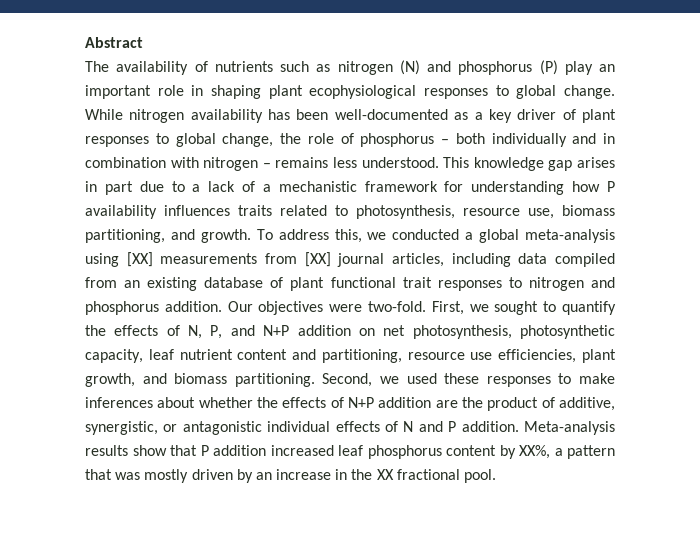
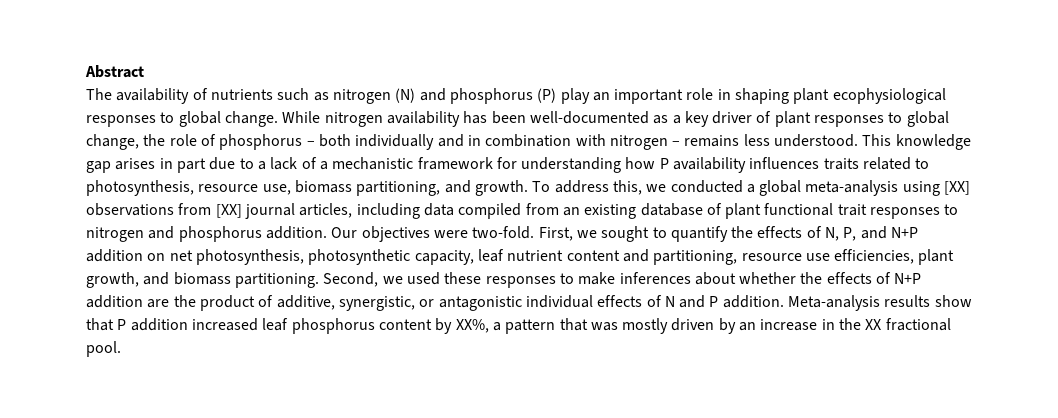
[160,253,258,264] measurements -> [86,203,174,216] observations

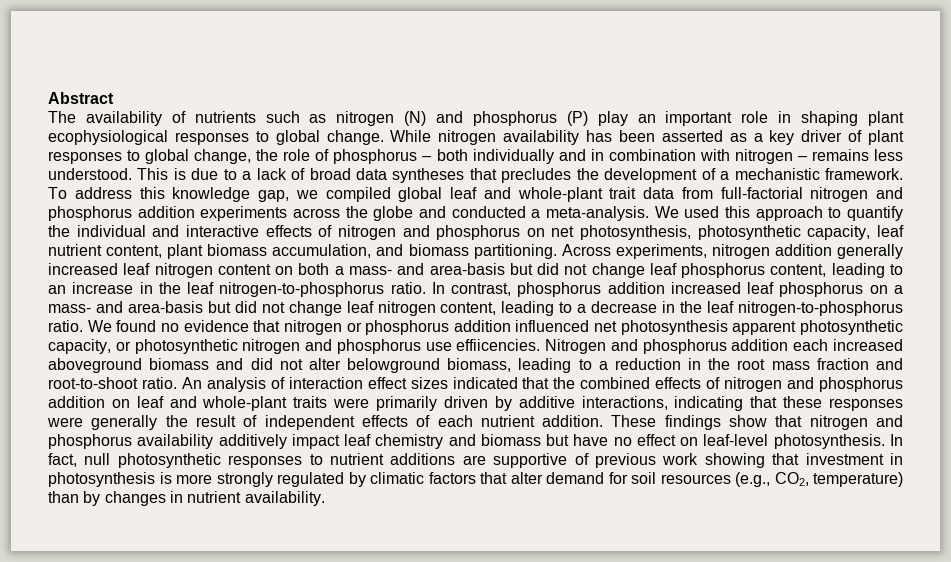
[529,111,649,124] well-documented -> [661,130,723,142] asserted
[895,134,971,150] [86,158,206,173] knowledge gap arises in part -> [173,168,186,180] is
[319,157,930,173] [86,180,971,196] [86,203,959,219] [86,226,919,242] [86,249,143,262] a mechanistic framework for understanding how P availability influences traits related to photosynthesis, resource use, biomass partitioning, and growth. To address this, we conducted a global meta-analysis using [XX] observations from [XX] journal articles, including data compiled from an existing database of plant functional trait responses to nitrogen and phosphorus addition. Our objectives were two-fold. First, we sought to quantify the effects of N, P, and N+P addition -> [309,168,904,183] [48,187,903,202] [48,206,903,221] [48,225,521,240] broad data syntheses that precludes the development of a mechanistic framework. To address this knowledge gap, we compiled global leaf and whole-plant trait data from full-factorial nitrogen and phosphorus addition experiments across the globe and conducted a meta-analysis. We used this approach to quantify the individual and interactive effects of nitrogen and phosphorus
[566,249,955,265] [86,272,922,288] [86,295,972,311] [86,318,951,334] [86,341,121,357] content and partitioning, resource use efficiencies, plant growth, and biomass partitioning. Second, we used these responses to make inferences about whether the effects of N+P addition are the product of additive, synergistic, or antagonistic individual effects of N and P addition. Meta-analysis results show that P addition increased leaf phosphorus content by XX%, a pattern that was mostly driven by an increase in the XX fractional pool. -> [106,244,904,259] [48,263,904,278] [48,282,903,297] [48,301,904,316] [48,320,903,335] [48,339,903,354] [48,358,903,373] [48,377,903,392] [48,396,904,411] [47,415,903,430] [48,434,903,449] [48,453,903,468] [48,472,903,487] [48,491,325,506] content, plant biomass accumulation, and biomass partitioning. Across experiments, nitrogen addition generally increased leaf nitrogen content on both a mass- and area-basis but did not change leaf phosphorus content, leading to an increase in the leaf nitrogen-to-phosphorus ratio. In contrast, phosphorus addition increased leaf phosphorus on a mass- and area-basis but did not change leaf nitrogen content, leading to a decrease in the leaf nitrogen-to-phosphorus ratio. We found no evidence that nitrogen or phosphorus addition influenced net photosynthesis apparent photosynthetic capacity, or photosynthetic nitrogen and phosphorus use effiicencies. Nitrogen and phosphorus addition each increased aboveground biomass and did not alter belowground biomass, leading to a reduction in the root mass fraction and root-to-shoot ratio. An analysis of interaction effect sizes indicated that the combined effects of nitrogen and phosphorus addition on leaf and whole-plant traits were primarily driven by additive interactions, indicating that these responses were generally the result of independent effects of each nutrient addition. These findings show that nitrogen and phosphorus availability additively impact leaf chemistry and biomass but have no effect on leaf-level photosynthesis. In fact, null photosynthetic responses to nutrient additions are supportive of previous work showing that investment in photosynthesis is more strongly regulated by climatic factors that alter demand for soil resources (e.g., CO2, temperature) than by changes in nutrient availability.

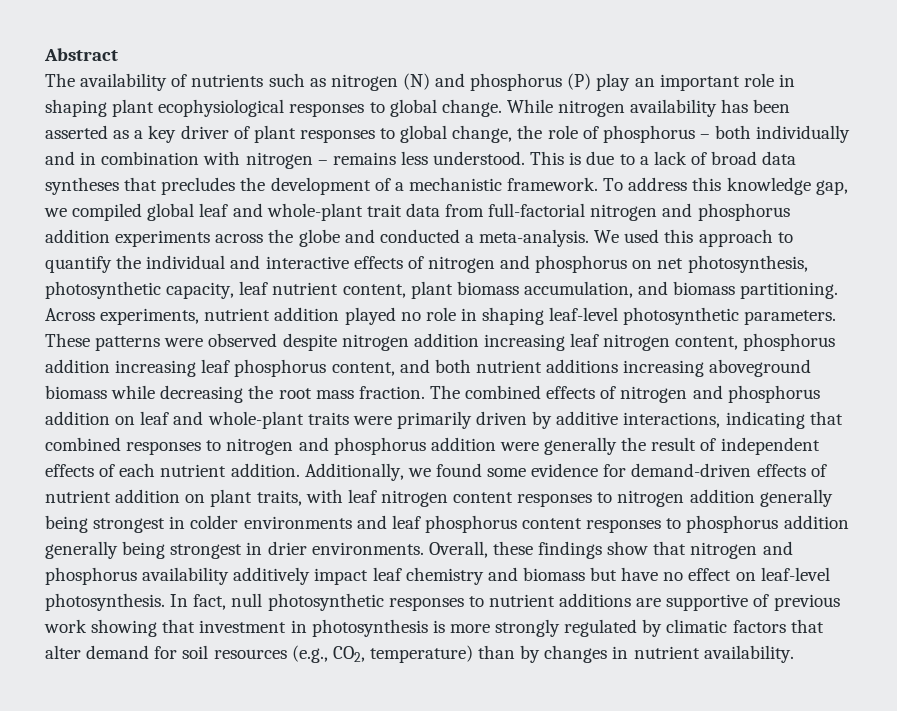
[711,244,904,259] [48,263,904,278] [48,282,903,297] [48,301,904,316] [48,320,903,335] [48,339,903,354] [48,358,903,373] [48,377,576,392] nitrogen addition generally increased leaf nitrogen content on both a mass- and area-basis but did not change leaf phosphorus content, leading to an increase in the leaf nitrogen-to-phosphorus ratio. In contrast, phosphorus addition increased leaf phosphorus on a mass- and area-basis but did not change leaf nitrogen content, leading to a decrease in the leaf nitrogen-to-phosphorus ratio. We found no evidence that nitrogen or phosphorus addition influenced net photosynthesis apparent photosynthetic capacity, or photosynthetic nitrogen and phosphorus use effiicencies. Nitrogen and phosphorus addition each increased aboveground biomass and did not alter belowground biomass, leading to a reduction in the root mass fraction and root-to-shoot ratio. An analysis of interaction effect sizes indicated that the -> [204,307,837,325] [45,333,836,351] [45,359,812,377] [45,385,460,403] nutrient addition played no role in shaping leaf-level photosynthetic parameters. These patterns were observed despite nitrogen addition increasing leaf nitrogen content, phosphorus addition increasing leaf phosphorus content, and both nutrient additions increasing aboveground biomass while decreasing the root mass fraction. The
[783,396,904,411] these responses -> [45,437,496,455] combined responses to nitrogen and phosphorus addition
[611,415,657,427] These -> [304,463,827,481] [45,489,833,507] [45,515,849,533] [45,541,533,559] Additionally, we found some evidence for demand-driven effects of nutrient addition on plant traits, with leaf nitrogen content responses to nitrogen addition generally being strongest in colder environments and leaf phosphorus content responses to phosphorus addition generally being strongest in drier environments. Overall, these

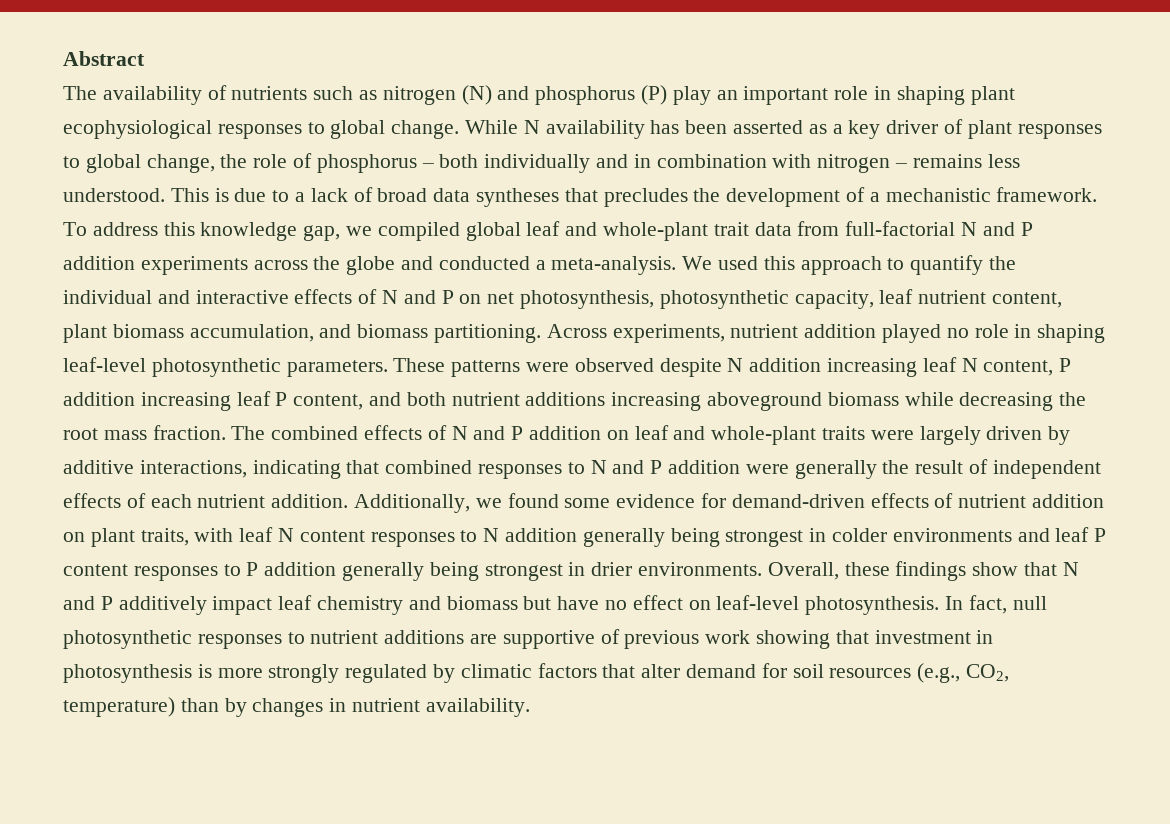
[558,100,626,117] nitrogen -> [523,120,540,134] N
[590,203,790,221] nitrogen and phosphorus -> [961,222,1033,236] N and P
[427,255,628,273] nitrogen and phosphorus -> [382,290,454,304] N and P
[341,333,836,351] [45,359,327,377] nitrogen addition increasing leaf nitrogen content, phosphorus addition increasing leaf phosphorus -> [727,357,1072,377] [63,391,288,411] N addition increasing leaf N content, P addition increasing leaf P
[620,385,820,403] nitrogen and phosphorus -> [451,426,524,440] N and P
[396,411,472,429] primarily -> [919,426,981,445] largely
[226,437,426,455] nitrogen and phosphorus -> [590,460,663,474] N and P
[380,490,685,507] nitrogen content responses to nitrogen -> [278,528,500,547] N content responses to N
[424,515,779,533] phosphorus content responses to phosphorus -> [1094,528,1107,542] [63,562,259,581] P content responses to P
[690,541,793,559] [45,567,230,585] nitrogen and phosphorus availability -> [1062,562,1079,576] [63,596,113,610] N and P

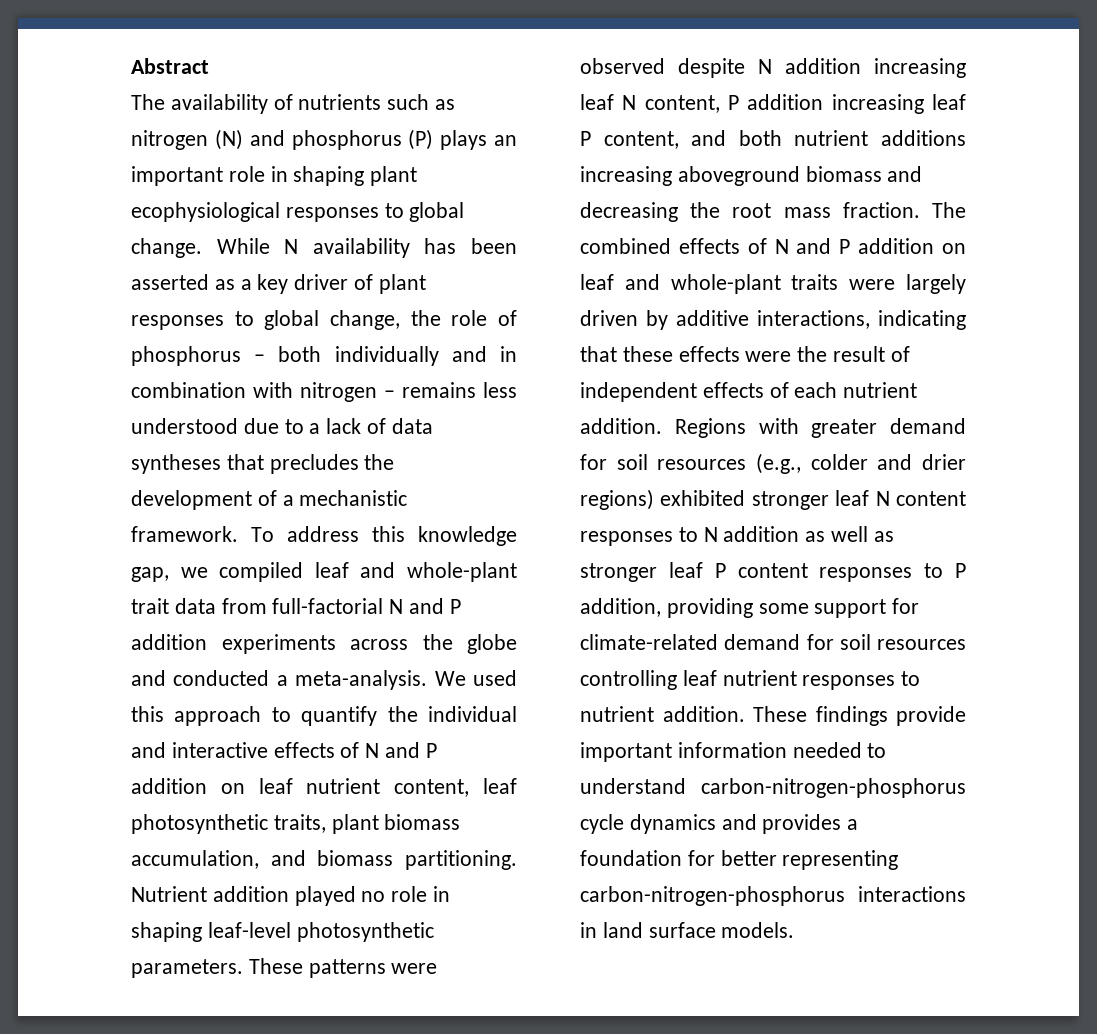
[672,86,711,105] play -> [440,130,488,150] plays
[63,188,229,202] understood. This is -> [131,418,238,434] understood
[377,188,428,202] broad -> (387, 426) none
[465,222,521,241] global -> (304, 572) none
[459,289,1063,309] on net photosynthesis, photosynthetic capacity, leaf nutrient content, -> [131,778,517,797] [131,814,326,834] addition on leaf nutrient content, leaf photosynthetic traits,
[546,324,799,343] Across experiments, nutrient -> [131,886,207,902] Nutrient
[904,392,954,406] while -> [887,166,923,182] and
[385,460,877,479] combined responses to N and P addition were generally -> [622,346,792,362] these effects were
[354,493,1105,513] [63,528,234,547] Additionally, we found some evidence for demand-driven effects of nutrient addition on plant traits, with -> [674,418,966,438] [580,453,966,474] [580,489,829,510] Regions with greater demand for soil resources (e.g., colder and drier regions) exhibited stronger
[582,528,1050,547] generally being strongest in colder environments and -> [805,526,894,542] [580,563,657,582] as well as stronger
[264,561,1079,581] [63,595,1047,615] [63,629,994,649] [63,663,1010,683] [63,697,530,717] addition generally being strongest in drier environments. Overall, these findings show that N and P additively impact leaf chemistry and biomass but have no effect on leaf-level photosynthesis. In fact, null photosynthetic responses to nutrient additions are supportive of previous work showing that investment in photosynthesis is more strongly regulated by climatic factors that alter demand for soil resources (e.g., CO2, temperature) than by changes in nutrient availability. -> [580,598,920,618] [580,634,966,650] [580,670,921,690] [580,706,966,726] [580,742,887,762] [580,778,966,798] [580,814,859,834] [580,850,899,870] [580,886,966,906] [580,922,795,938] addition, providing some support for climate-related demand for soil resources controlling leaf nutrient responses to nutrient addition. These findings provide important information needed to understand carbon-nitrogen-phosphorus cycle dynamics and provides a foundation for better representing carbon-nitrogen-phosphorus interactions in land surface models.

